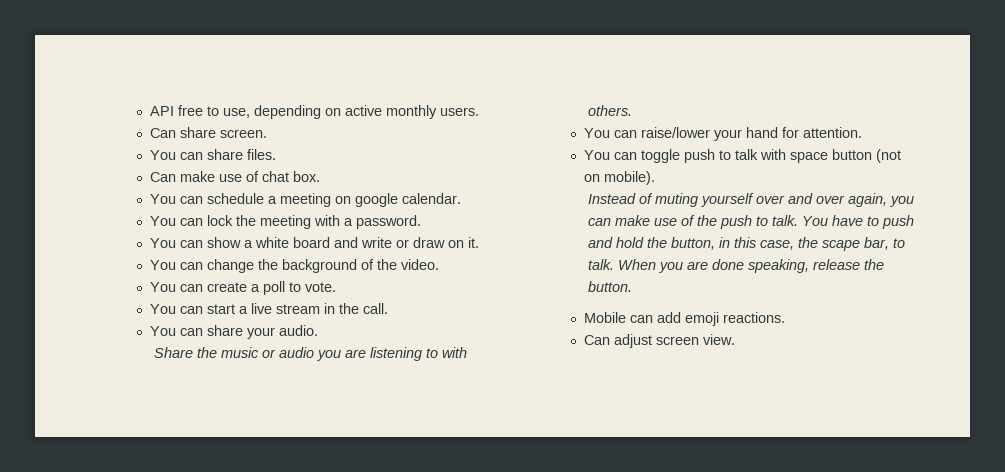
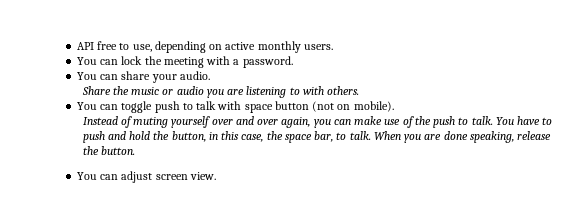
[150,127,268,138] [150,149,277,160] [150,171,321,182] [150,193,462,207] // Can share screen. // You can share files. // Can make use of chat box. // You can schedule a meeting on google calendar. -> (333, 47) none
[150,237,480,248] [150,259,440,273] [150,281,337,295] [150,303,389,314] // You can show a white board and write or draw on it. // You can change the background of the video. // You can create a poll to vote. // You can start a live stream in the call. -> (293, 62) none
[584,127,863,141] // You can raise/lower your hand for attention. -> (360, 90) none
[822,240,861,251] scape -> [284,134,312,143] space
[584,312,786,326] [584,335,611,345] Mobile can add emoji reactions. // Can -> [77,172,119,180] You can

